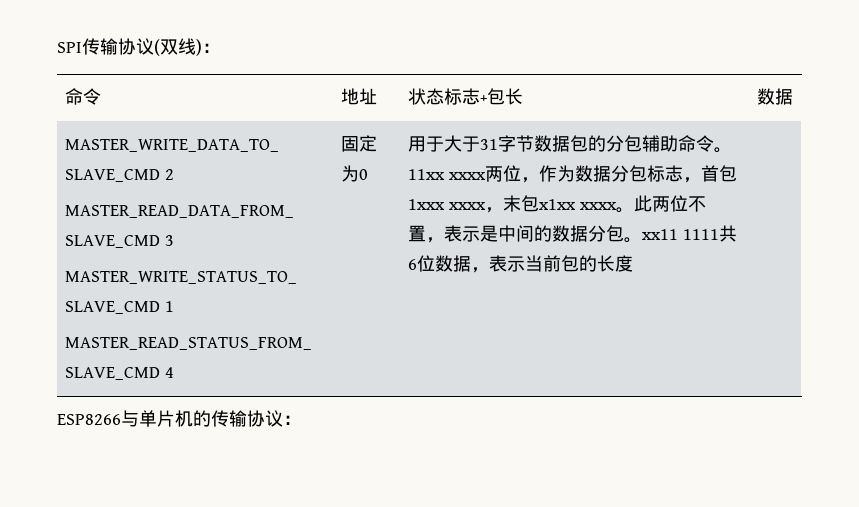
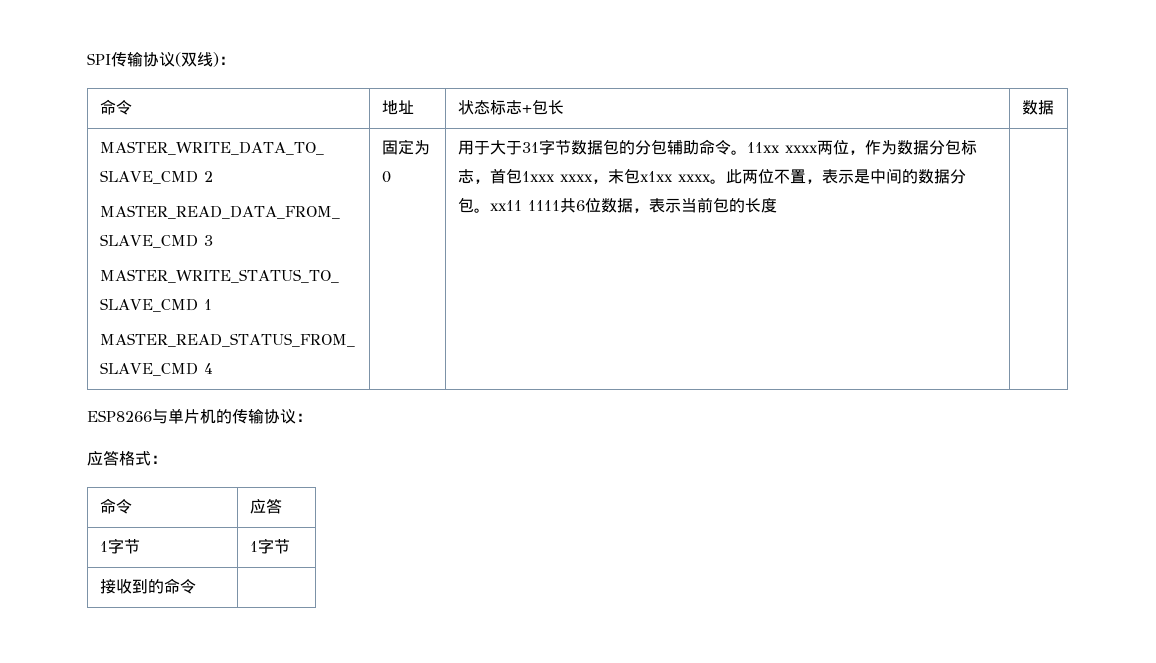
(301, 420) none -> [87,450,167,466] [99,498,132,514] [249,498,282,514] [99,538,140,554] [249,538,290,554] [99,578,196,594] // 应答格式： // 命令 | 应答 // 1字节 | 1字节 // 接收到的命令 |

